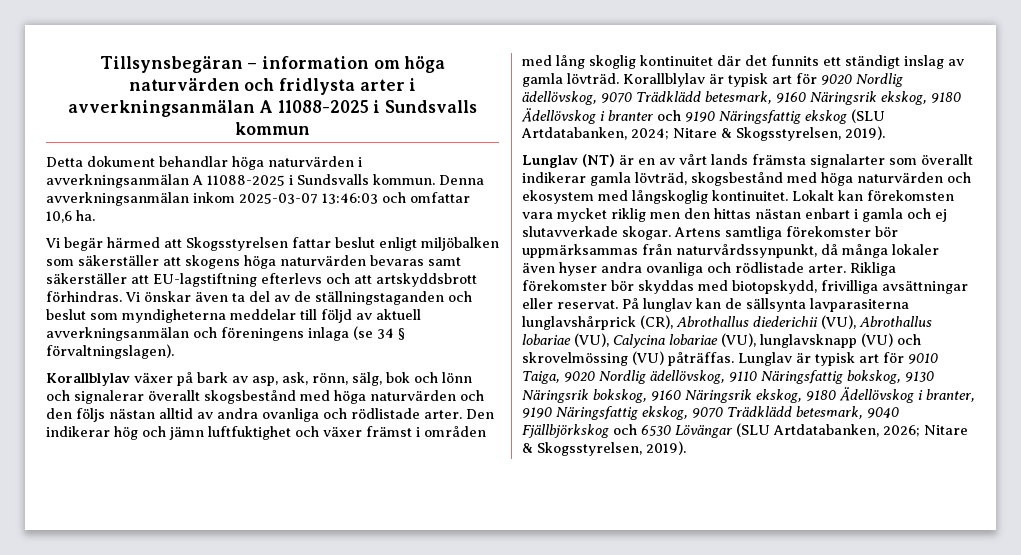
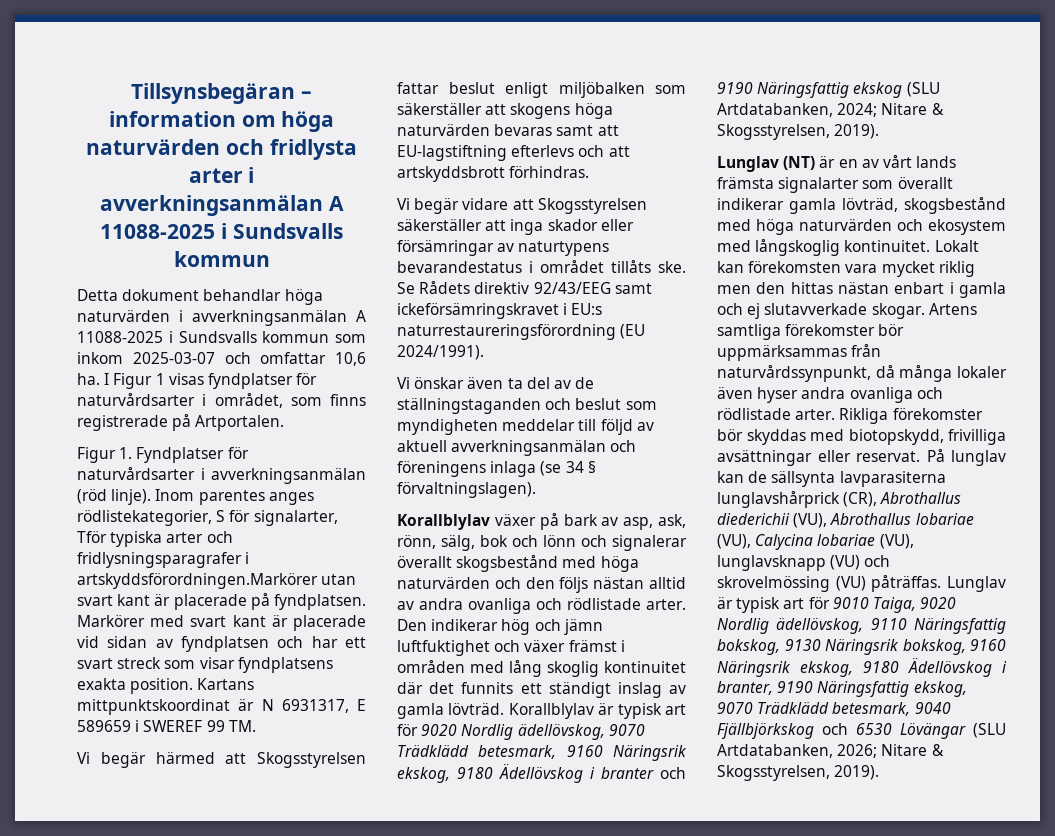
[373,174,484,185] [46,192,189,206] kommun. Denna avverkningsanmälan -> [262,331,366,343] kommun som
[322,193,378,204] 13:46:03 -> (215, 358) none
(95, 215) none -> [104,373,318,389] [77,393,366,408] [77,414,285,431] [77,447,249,463] [77,467,366,484] [77,489,314,505] [77,510,338,526] [77,531,233,547] [77,552,250,568] [77,573,357,589] [77,593,366,610] [77,615,366,631] [77,636,366,652] [77,657,333,673] [77,678,255,694] [77,699,366,715] [77,720,256,732] I Figur 1 visas fyndplatser för naturvårdsarter i området, som finns registrerade på Artportalen. // Figur 1. Fyndplatser för naturvårdsarter i avverkningsanmälan (röd linje). Inom parentes anges rödlistekategorier, S för signalarter, Tför typiska arter och fridlysningsparagrafer i artskyddsförordningen.Markörer utan svart kant är placerade på fyndplatsen. Markörer med svart kant är placerade vid sidan av fyndplatsen och har ett svart streck som visar fyndplatsens exakta position. Kartans mittpunktskoordinat är N 6931317, E 589659 i SWEREF 99 TM.
[46,273,127,284] säkerställer -> (594, 130) none
(122, 296) none -> [397,198,647,214] [397,219,634,235] [397,240,610,256] [397,260,686,273] [397,281,652,294] [397,303,603,319] [397,324,646,340] [397,345,484,360] // Vi begär vidare att Skogsstyrelsen säkerställer att inga skador eller försämringar av naturtypens bevarandestatus i området tillåts ske. Se Rådets direktiv 92/43/EEG samt ickeförsämringskravet i EU:s naturrestaureringsförordning (EU 2024/1991). //
[122,309,226,323] myndigheterna -> [397,419,498,435] myndigheten

